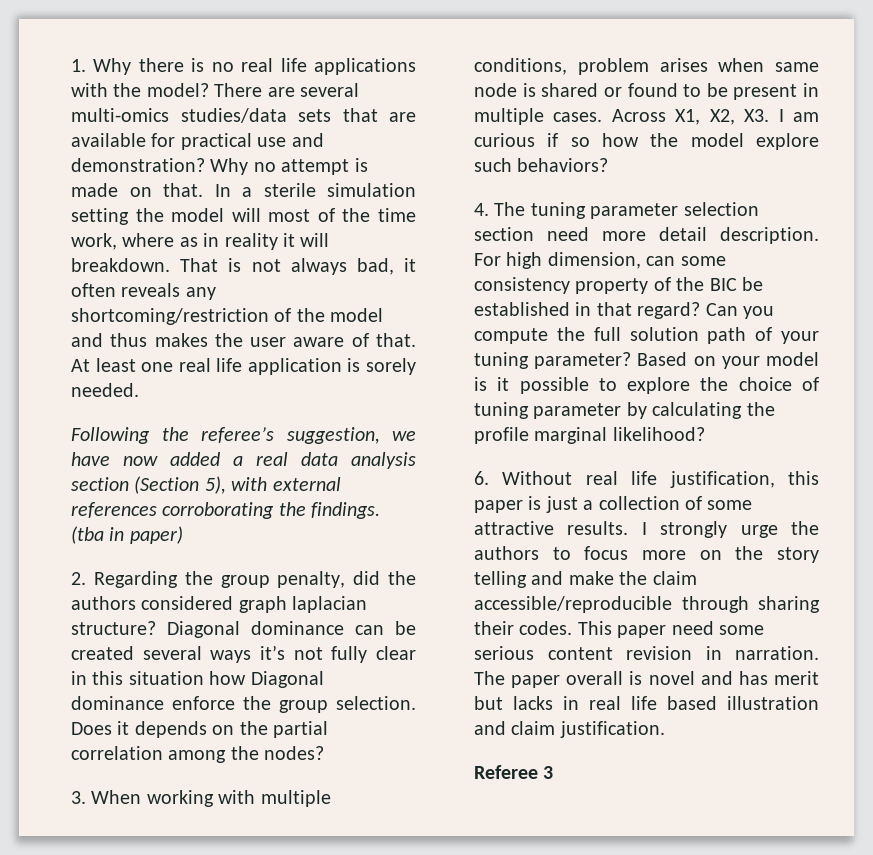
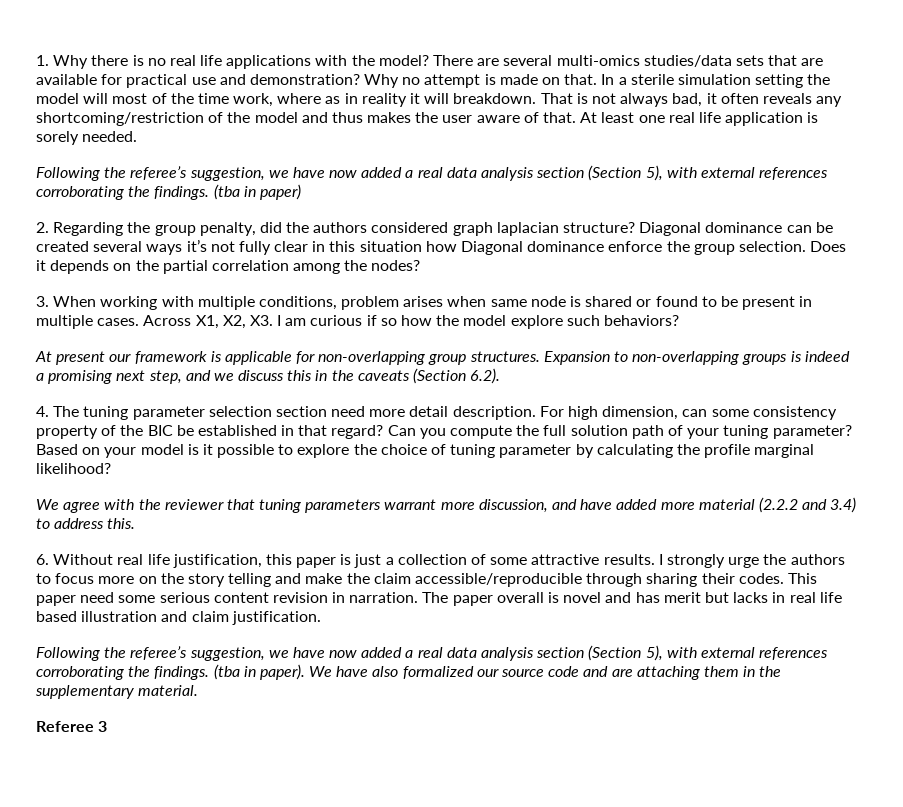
(609, 165) none -> [35,351,850,365] [36,368,501,384] // At present our framework is applicable for non-overlapping group structures. Expansion to non-overlapping groups is indeed a promising next step, and we discuss this in the caveats (Section 6.2).
(705, 434) none -> [36,497,857,513] [36,518,136,529] // We agree with the reviewer that tuning parameters warrant more discussion, and have added more material (2.2.2 and 3.4) to address this.
(665, 729) none -> [36,645,829,661] [36,664,782,680] [35,685,199,699] // Following the referee’s suggestion, we have now added a real data analysis section (Section 5), with external references corroborating the findings. (tba in paper). We have also formalized our source code and are attaching them in the supplementary material.

